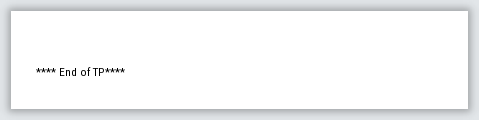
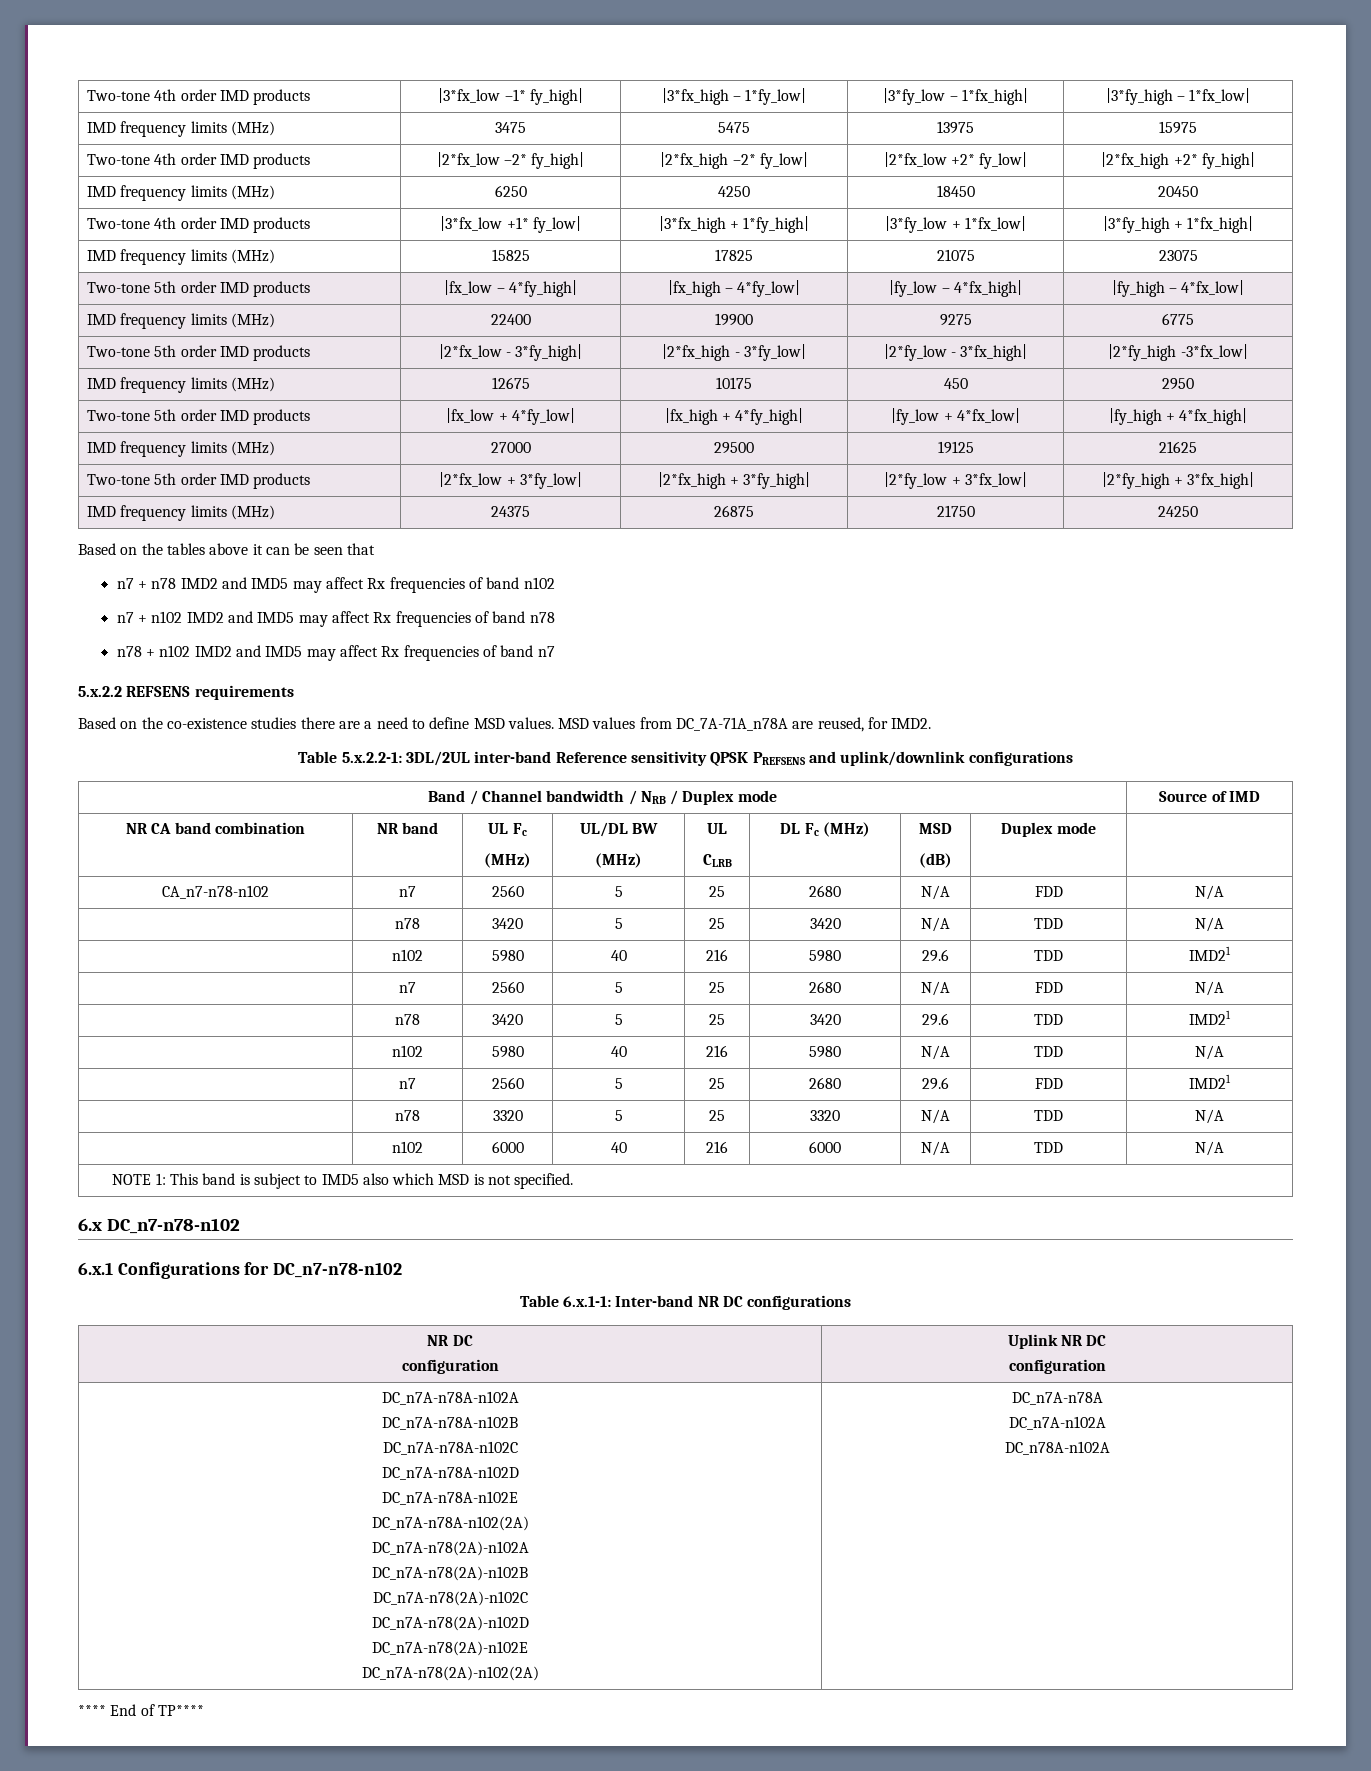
(36, 72) none -> [86,89,311,105] [438,88,583,105] [661,88,807,105] [883,88,1028,105] [1105,88,1251,105] [86,121,275,137] [495,122,526,133] [718,122,750,133] [937,121,974,134] [1159,121,1197,134] [86,153,311,169] [436,152,585,169] [660,152,808,169] [883,152,1028,169] [1101,152,1255,169] [86,185,275,201] [494,185,527,197] [718,186,750,197] [936,185,975,197] [1158,186,1198,197] [86,217,311,233] [440,216,581,233] [658,216,810,233] [885,216,1026,233] [1102,216,1254,233] [86,249,275,265] [491,249,530,261] [715,249,753,261] [936,249,975,261] [1158,250,1198,261] [86,281,311,297] [444,280,577,297] [667,280,801,297] [889,280,1022,297] [1111,280,1245,297] [86,313,275,329] [490,314,531,325] [715,313,753,326] [939,314,972,326] [1162,313,1194,325] [86,345,311,361] [438,344,583,361] [662,344,806,361] [883,344,1028,361] [1108,344,1248,361] [86,377,275,393] [491,377,530,389] [716,377,752,389] [943,378,968,389] [1162,378,1194,390] [86,409,311,425] [446,408,575,425] [664,408,804,425] [891,408,1020,425] [1108,408,1248,425] [86,441,275,457] [490,442,531,453] [714,442,754,454] [937,441,974,454] [1159,441,1197,453] [86,473,311,489] [439,472,582,489] [657,472,811,489] [884,472,1027,489] [1101,472,1255,489] [86,505,275,521] [491,506,530,517] [714,505,754,517] [936,505,975,517] [1158,506,1198,517] [78,543,375,555] [116,577,555,593] [116,611,555,627] [116,645,555,661] [78,685,294,700] [78,717,932,732] [298,751,1073,766] [428,790,777,805] [1159,791,1260,802] [126,822,305,834] [376,822,439,834] [488,823,527,836] [484,853,531,868] [579,822,659,837] [595,853,642,868] [707,823,727,834] [702,854,732,867] [780,822,870,837] [919,823,952,834] [919,853,952,868] [1001,822,1096,837] [162,885,269,899] [399,886,416,897] [491,885,524,897] [614,886,623,897] [709,886,725,897] [809,885,841,897] [921,885,950,900] [1034,886,1063,897] [1195,885,1224,900] [395,918,420,929] [492,918,523,929] [614,918,623,929] [709,918,725,929] [809,918,841,929] [921,917,950,932] [1034,918,1063,929] [1195,917,1224,932] [392,949,423,961] [491,950,524,962] [610,950,627,961] [706,949,728,961] [809,950,841,962] [922,949,949,962] [1034,950,1063,961] [1189,946,1231,961] [399,982,416,993] [491,981,524,993] [614,982,623,993] [709,982,725,993] [809,981,841,993] [921,981,950,996] [1034,982,1063,993] [1195,981,1224,996] [395,1014,420,1025] [492,1014,523,1025] [614,1014,623,1025] [709,1014,725,1025] [809,1014,841,1025] [922,1013,949,1026] [1034,1014,1063,1025] [1189,1010,1231,1025] [392,1045,423,1057] [491,1046,524,1058] [610,1046,627,1057] [706,1045,728,1057] [809,1046,841,1058] [921,1045,950,1060] [1034,1046,1063,1057] [1195,1045,1224,1060] [399,1078,416,1089] [491,1077,524,1089] [614,1078,623,1089] [709,1078,725,1089] [809,1077,841,1089] [922,1077,949,1090] [1034,1078,1063,1089] [1189,1074,1231,1089] [395,1110,420,1121] [492,1110,523,1121] [614,1110,623,1121] [709,1110,725,1121] [810,1110,840,1121] [921,1109,950,1124] [1034,1110,1063,1121] [1195,1109,1224,1124] [392,1141,423,1153] [491,1141,524,1153] [610,1142,627,1153] [706,1141,728,1153] [809,1141,841,1153] [921,1141,950,1156] [1034,1142,1063,1153] [1195,1141,1224,1156] [112,1173,574,1189] [78,1218,240,1234] [78,1262,403,1279] [519,1295,852,1310] [427,1335,473,1346] [401,1359,499,1374] [1007,1334,1107,1349] [1008,1359,1106,1374] [381,1391,519,1405] [382,1416,518,1430] [382,1441,518,1455] [381,1466,519,1480] [382,1491,518,1505] [371,1516,529,1531] [371,1541,529,1556] [372,1566,528,1581] [372,1591,528,1606] [371,1616,529,1631] [372,1641,528,1656] [361,1666,539,1681] [1011,1392,1103,1405] [1008,1416,1106,1430] [1004,1441,1110,1455] Two-tone 4th order IMD products | |3*fx_low –1* fy_high| | |3*fx_high – 1*fy_low| | |3*fy_low – 1*fx_high| | |3*fy_high – 1*fx_low| // IMD frequency limits (MHz) | 3475 | 5475 | 13975 | 15975 // Two-tone 4th order IMD products | |2*fx_low –2* fy_high| | |2*fx_high –2* fy_low| | |2*fx_low +2* fy_low| | |2*fx_high +2* fy_high| // IMD frequency limits (MHz) | 6250 | 4250 | 18450 | 20450 // Two-tone 4th order IMD products | |3*fx_low +1* fy_low| | |3*fx_high + 1*fy_high| | |3*fy_low + 1*fx_low| | |3*fy_high + 1*fx_high| // IMD frequency limits (MHz) | 15825 | 17825 | 21075 | 23075 // Two-tone 5th order IMD products | |fx_low – 4*fy_high| | |fx_high – 4*fy_low| | |fy_low – 4*fx_high| | |fy_high – 4*fx_low| // IMD frequency limits (MHz) | 22400 | 19900 | 9275 | 6775 // Two-tone 5th order IMD products | |2*fx_low - 3*fy_high| | |2*fx_high - 3*fy_low| | |2*fy_low - 3*fx_high| | |2*fy_high -3*fx_low| // IMD frequency limits (MHz) | 12675 | 10175 | 450 | 2950 // Two-tone 5th order IMD products | |fx_low + 4*fy_low| | |fx_high + 4*fy_high| | |fy_low + 4*fx_low| | |fy_high + 4*fx_high| // IMD frequency limits (MHz) | 27000 | 29500 | 19125 | 21625 // Two-tone 5th order IMD products | |2*fx_low + 3*fy_low| | |2*fx_high + 3*fy_high| | |2*fy_low + 3*fx_low| | |2*fy_high + 3*fx_high| // IMD frequency limits (MHz) | 24375 | 26875 | 21750 | 24250 // Based on the tables above it can be seen that // n7 + n78 IMD2 and IMD5 may affect Rx frequencies of band n102 // n7 + n102 IMD2 and IMD5 may affect Rx frequencies of band n78 // n78 + n102 IMD2 and IMD5 may affect Rx frequencies of band n7 // 5.x.2.2 REFSENS requirements // Based on the co-existence studies there are a need to define MSD values. MSD values from DC_7A-71A_n78A are reused, for IMD2. // Table 5.x.2.2-1: 3DL/2UL inter-band Reference sensitivity QPSK PREFSENS and uplink/downlink configurations // Band / Channel bandwidth / NRB / Duplex mode | Source of IMD // NR CA band combination | NR band | UL Fc // (MHz) | UL/DL BW // (MHz) | UL // CLRB | DL Fc (MHz) | MSD // (dB) | Duplex mode | // CA_n7-n78-n102 | n7 | 2560 | 5 | 25 | 2680 | N/A | FDD | N/A // | n78 | 3420 | 5 | 25 | 3420 | N/A | TDD | N/A // | n102 | 5980 | 40 | 216 | 5980 | 29.6 | TDD | IMD21 // | n7 | 2560 | 5 | 25 | 2680 | N/A | FDD | N/A // | n78 | 3420 | 5 | 25 | 3420 | 29.6 | TDD | IMD21 // | n102 | 5980 | 40 | 216 | 5980 | N/A | TDD | N/A // | n7 | 2560 | 5 | 25 | 2680 | 29.6 | FDD | IMD21 // | n78 | 3320 | 5 | 25 | 3320 | N/A | TDD | N/A // | n102 | 6000 | 40 | 216 | 6000 | N/A | TDD | N/A // NOTE 1: This band is subject to IMD5 also which MSD is not specified. // 6.x DC_n7-n78-n102 // 6.x.1 Configurations for DC_n7-n78-n102 // Table 6.x.1-1: Inter-band NR DC configurations // NR DC // configuration | Uplink NR DC // configuration // DC_n7A-n78A-n102A // DC_n7A-n78A-n102B // DC_n7A-n78A-n102C // DC_n7A-n78A-n102D // DC_n7A-n78A-n102E // DC_n7A-n78A-n102(2A) // DC_n7A-n78(2A)-n102A // DC_n7A-n78(2A)-n102B // DC_n7A-n78(2A)-n102C // DC_n7A-n78(2A)-n102D // DC_n7A-n78(2A)-n102E // DC_n7A-n78(2A)-n102(2A) | DC_n7A-n78A // DC_n7A-n102A // DC_n78A-n102A //

